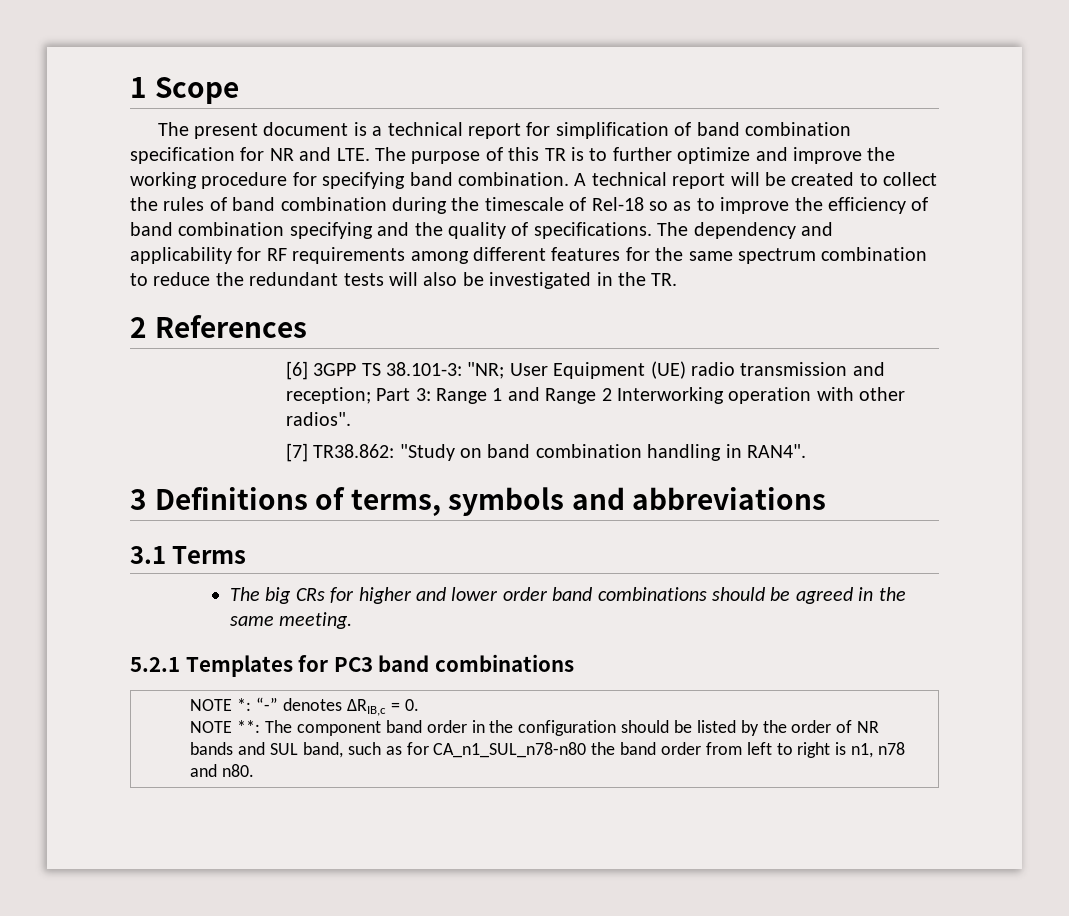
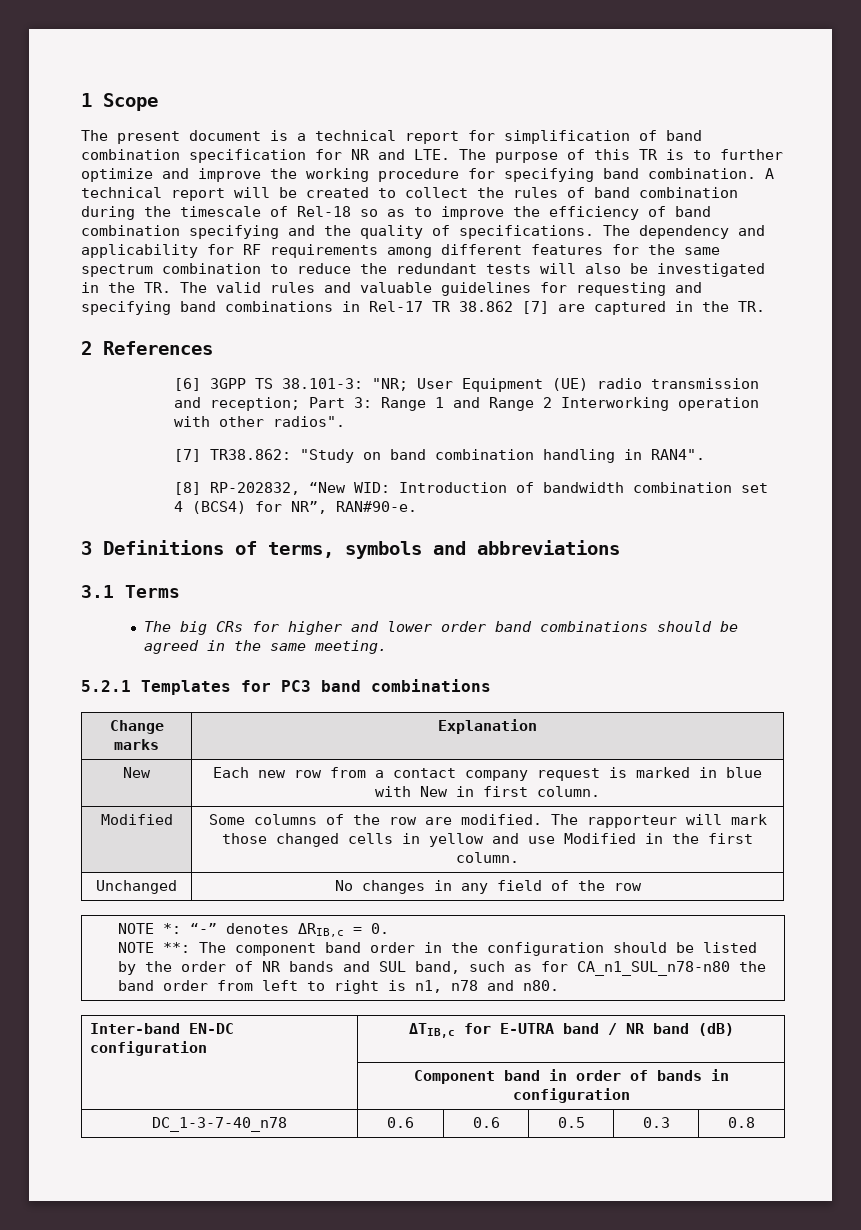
(678, 279) none -> [180,282,702,296] [81,301,765,315] The valid rules and valuable guidelines for requesting and specifying band combinations in Rel-17 TR 38.862 [7] are captured in the TR.
(807, 451) none -> [174,482,769,495] [174,501,418,514] // [8] RP-202832, “New WID: Introduction of bandwidth combination set 4 (BCS4) for NR”, RAN#90-e.
(574, 663) none -> [109,720,164,734] [114,739,159,750] [438,719,537,734] [123,767,151,778] [213,767,762,781] [375,786,600,797] [100,814,173,825] [208,814,767,828] [222,833,753,847] [456,852,519,863] [96,880,177,894] [334,880,642,894] // Change marks | Explanation // New | Each new row from a contact company request is marked in blue with New in first column. // Modified | Some columns of the row are modified. The rapporteur will mark those changed cells in yellow and use Modified in the first column. // Unchanged | No changes in any field of the row
(255, 770) none -> [90,1023,235,1034] [90,1041,208,1056] [408,1023,734,1038] [413,1069,729,1084] [512,1088,630,1103] [152,1117,287,1132] [387,1117,414,1128] [472,1117,500,1128] [557,1117,585,1128] [642,1117,670,1128] [728,1117,755,1128] // Inter-band EN-DC configuration | ΔTIB,c for E-UTRA band / NR band (dB) // | Component band in order of bands in configuration // DC_1-3-7-40_n78 | 0.6 | 0.6 | 0.5 | 0.3 | 0.8

